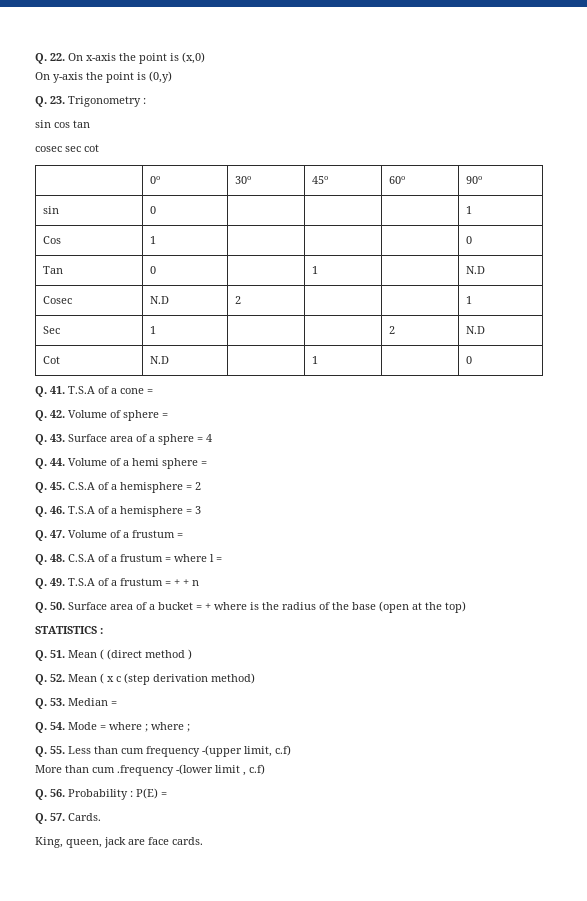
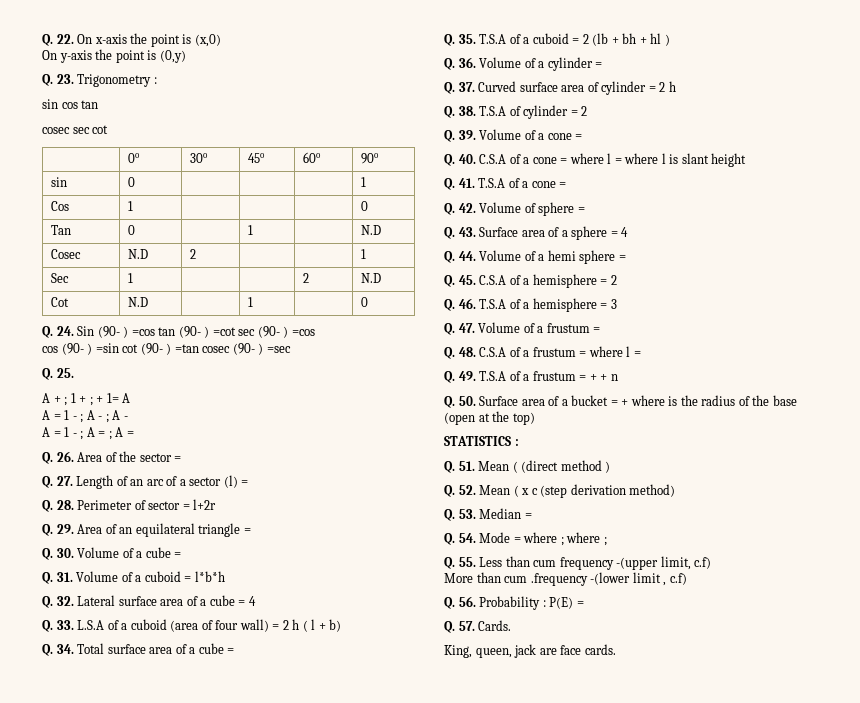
(472, 360) none -> [42,326,315,338] [42,343,291,355] [42,368,74,380] [42,393,131,406] [42,410,128,423] [42,427,134,440] [42,451,182,464] [42,475,249,489] [42,499,217,512] [42,523,251,537] [42,547,182,560] [42,571,225,584] [42,595,256,608] [42,619,342,632] [42,643,235,656] [444,33,670,46] [444,57,603,71] [444,81,676,95] [444,105,588,119] [444,129,583,142] [444,153,747,167] // Q. 24. Sin (90- ) =cos tan (90- ) =cot sec (90- ) =cos // cos (90- ) =sin cot (90- ) =tan cosec (90- ) =sec // Q. 25. // A + ; 1 + ; + 1= A // A = 1 - ; A - ; A - // A = 1 - ; A = ; A = // Q. 26. Area of the sector = // Q. 27. Length of an arc of a sector (l) = // Q. 28. Perimeter of sector = l+2r // Q. 29. Area of an equilateral triangle = // Q. 30. Volume of a cube = // Q. 31. Volume of a cuboid = l*b*h // Q. 32. Lateral surface area of a cube = 4 // Q. 33. L.S.A of a cuboid (area of four wall) = 2 h ( l + b) // Q. 34. Total surface area of a cube = // Q. 35. T.S.A of a cuboid = 2 (lb + bh + hl ) // Q. 36. Volume of a cylinder = // Q. 37. Curved surface area of cylinder = 2 h // Q. 38. T.S.A of cylinder = 2 // Q. 39. Volume of a cone = // Q. 40. C.S.A of a cone = where l = where l is slant height

